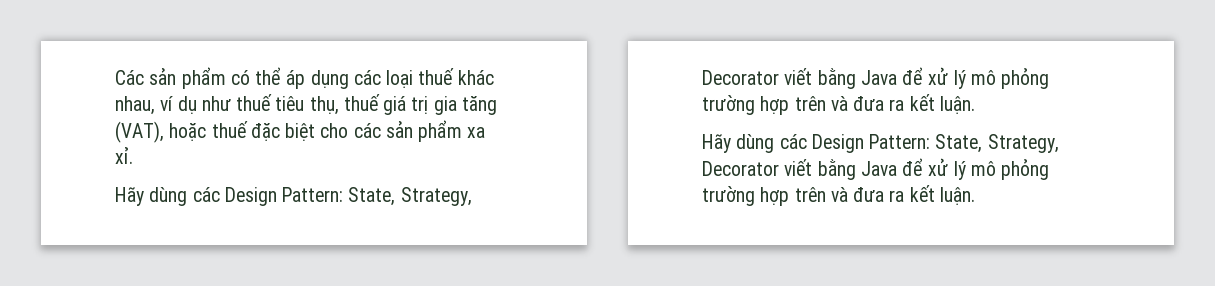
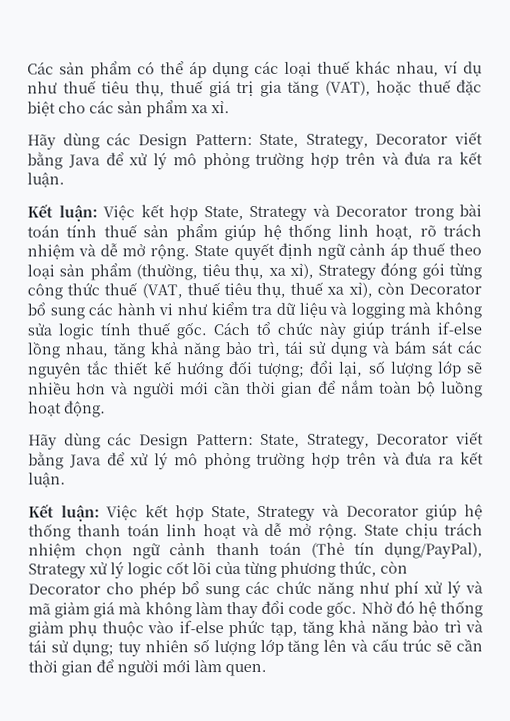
(975, 105) none -> [27,203,482,222] [27,223,482,242] [27,242,482,261] [27,262,482,281] [27,281,483,300] [27,301,483,320] [27,320,482,340] [27,340,482,359] [28,359,484,379] [28,379,483,399] [28,400,106,418] // Kết luận: Việc kết hợp State, Strategy và Decorator trong bài toán tính thuế sản phẩm giúp hệ thống linh hoạt, rõ trách nhiệm và dễ mở rộng. State quyết định ngữ cảnh áp thuế theo loại sản phẩm (thường, tiêu thụ, xa xỉ), Strategy đóng gói từng công thức thuế (VAT, thuế tiêu thụ, thuế xa xỉ), còn Decorator bổ sung các hành vi như kiểm tra dữ liệu và logging mà không sửa logic tính thuế gốc. Cách tổ chức này giúp tránh if-else lồng nhau, tăng khả năng bảo trì, tái sử dụng và bám sát các nguyên tắc thiết kế hướng đối tượng; đổi lại, số lượng lớp sẽ nhiều hơn và người mới cần thời gian để nắm toàn bộ luồng hoạt động.
(975, 196) none -> [28,503,483,522] [28,522,484,541] [28,541,483,560] [28,560,408,579] [28,580,483,599] [28,599,483,619] [28,619,484,638] [28,638,484,657] [28,658,267,677] // Kết luận: Việc kết hợp State, Strategy và Decorator giúp hệ thống thanh toán linh hoạt và dễ mở rộng. State chịu trách nhiệm chọn ngữ cảnh thanh toán (Thẻ tín dụng/PayPal), Strategy xử lý logic cốt lõi của từng phương thức, còn Decorator cho phép bổ sung các chức năng như phí xử lý và mã giảm giá mà không làm thay đổi code gốc. Nhờ đó hệ thống giảm phụ thuộc vào if-else phức tạp, tăng khả năng bảo trì và tái sử dụng; tuy nhiên số lượng lớp tăng lên và cấu trúc sẽ cần thời gian để người mới làm quen.

